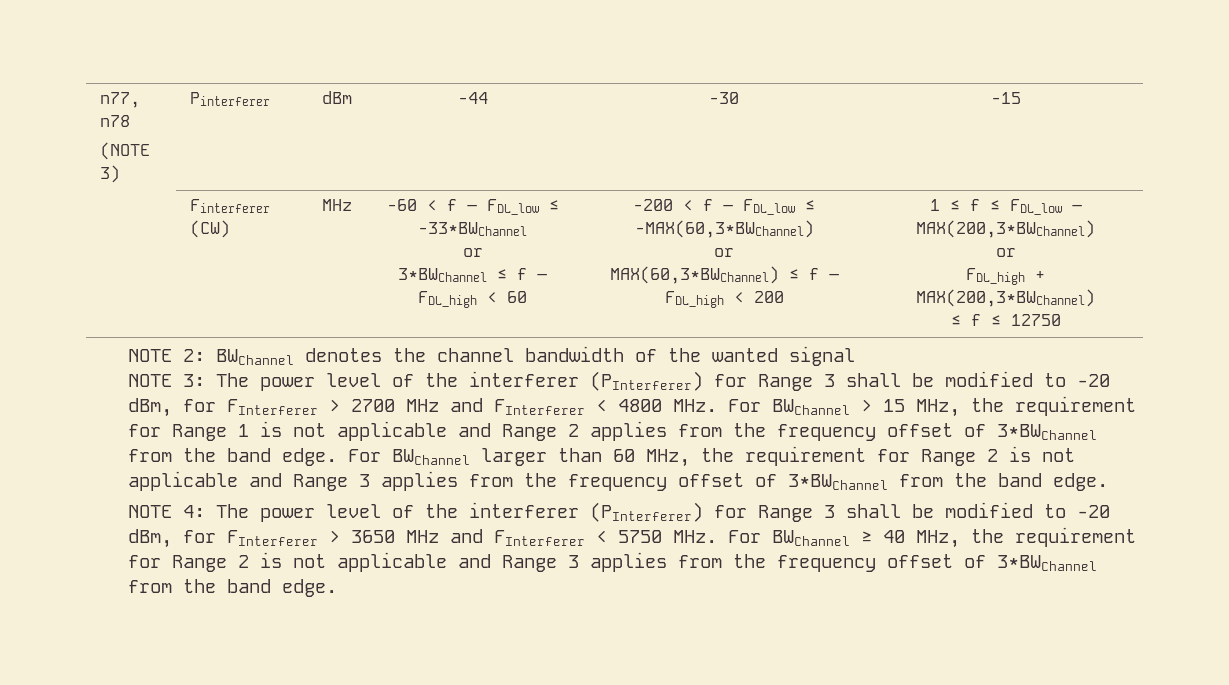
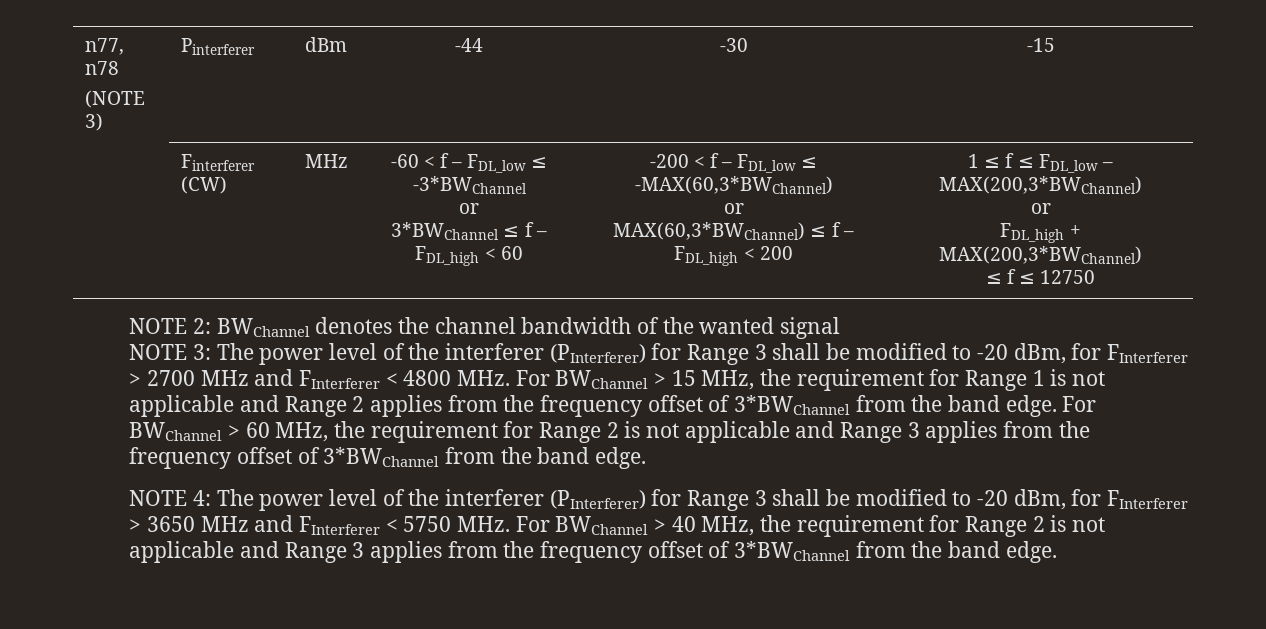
[418,222,527,236] -33*BWChannel -> [412,176,527,194] -3*BWChannel
[481,448,603,466] larger than -> [228,425,241,438] >
[861,531,873,543] ≥ -> [654,519,667,532] >

